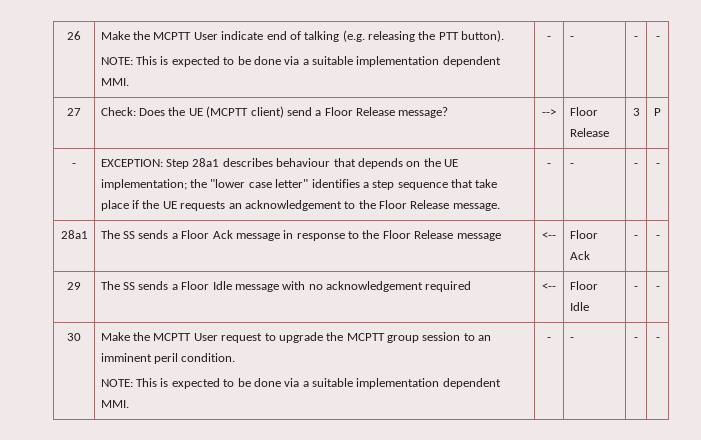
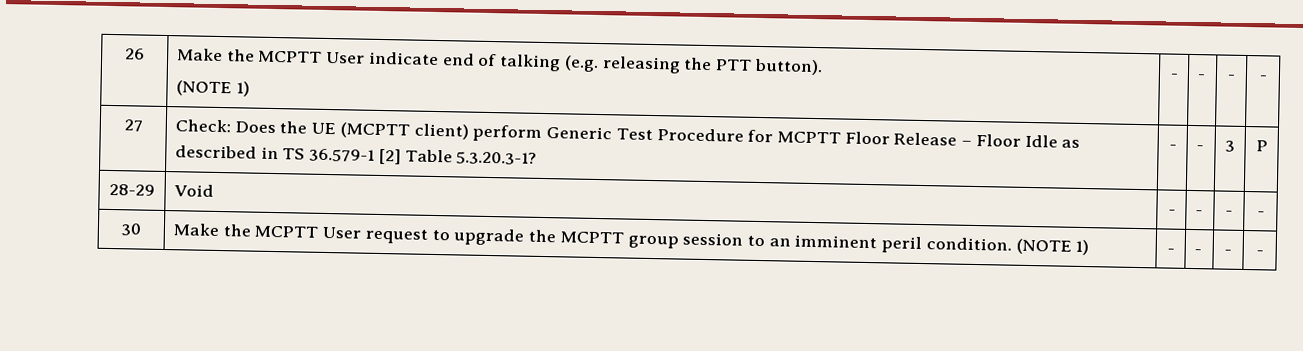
[100,56,501,67] [100,78,129,86] NOTE: This is expected to be done via a suitable implementation dependent MMI. -> [176,80,250,97] (NOTE 1)
[286,107,449,118] [542,109,556,116] [569,107,598,116] [569,128,609,137] [632,108,640,116] [654,108,661,116] [72,163,76,167] [100,158,459,169] [100,179,498,190] [100,200,500,211] [547,163,551,167] [569,163,574,167] [634,163,638,167] [655,163,660,167] [60,230,88,239] [100,230,501,241] [542,232,556,239] [569,230,598,239] [569,251,590,260] [634,235,638,239] [655,235,660,239] [67,282,81,290] [100,281,472,292] [542,283,556,290] [569,281,598,290] [569,302,589,311] send a Floor Release message? | --> | Floor Release | 3 | P // - | EXCEPTION: Step 28a1 describes behaviour that depends on the UE implementation; the "lower case letter" identifies a step sequence that take place if the UE requests an acknowledgement to the Floor Release message. | - | - | - | - // 28a1 | The SS sends a Floor Ack message in response to the Floor Release message | <-- | Floor Ack | - | - // 29 | The SS sends a Floor Idle message with no acknowledgement required | <-- | Floor Idle -> [472,124,1081,148] [175,145,538,165] [1168,144,1177,150] [1196,145,1205,151] [1225,140,1235,152] [1255,140,1268,152] [109,183,155,196] [174,184,215,197] [1167,209,1176,215] [1195,210,1204,216] perform Generic Test Procedure for MCPTT Floor Release – Floor Idle as described in TS 36.579-1 [2] Table 5.3.20.3-1? | - | - | 3 | P // 28-29 | Void | - | -
[100,378,501,389] [100,400,129,408] // NOTE: This is expected to be done via a suitable implementation dependent MMI. -> [1015,238,1090,256] (NOTE 1)

